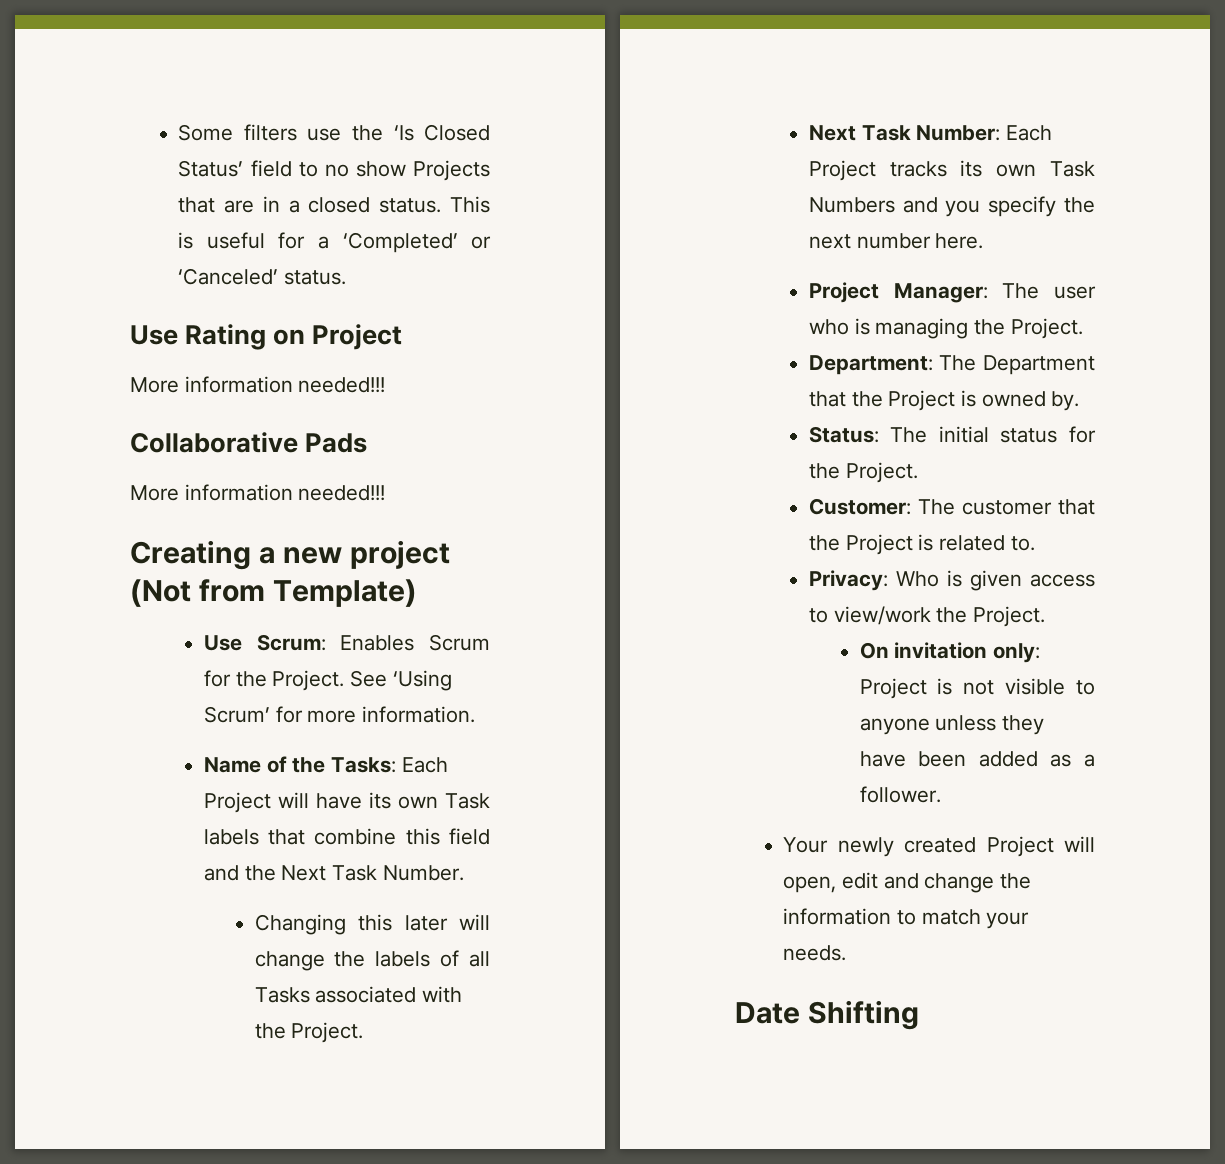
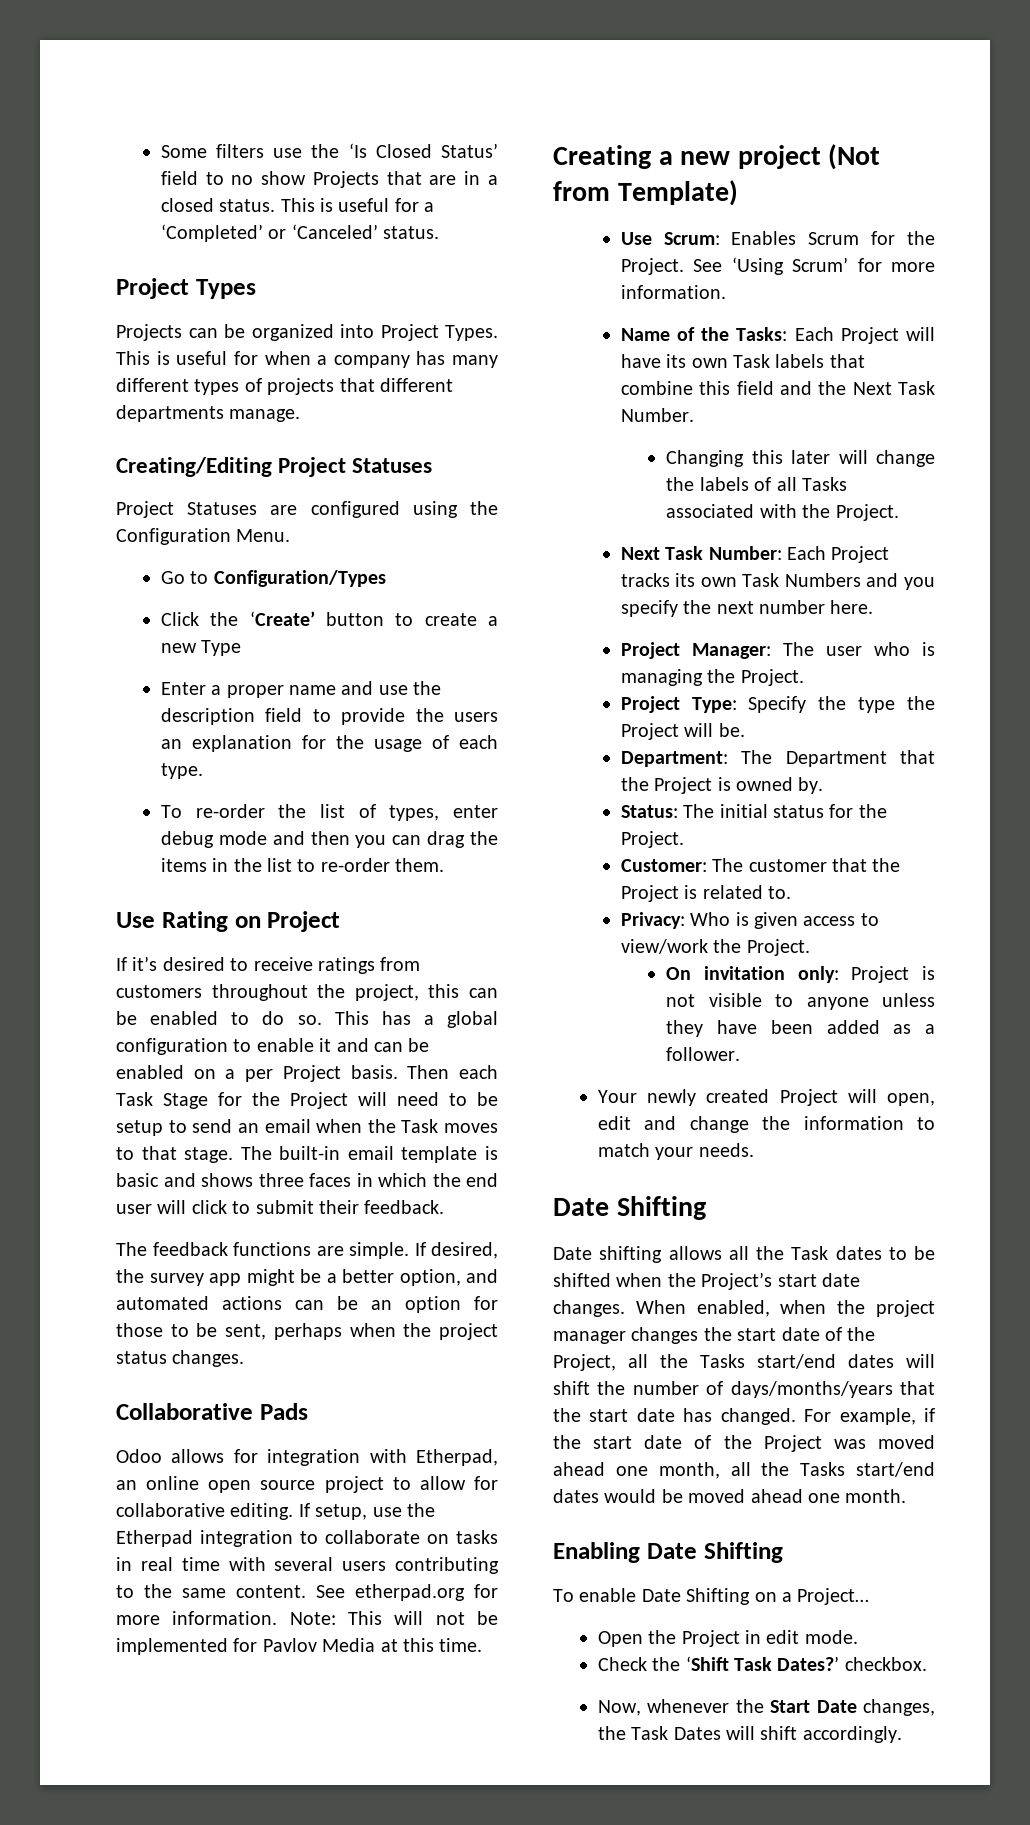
[130,324,403,350] [130,376,386,393] [130,432,368,453] [130,484,386,501] Use Rating on Project // More information needed!!! // Collaborative Pads // More information needed!!! -> [116,278,256,299] [116,324,498,341] [116,351,498,368] [116,378,453,395] [116,405,301,422] [116,457,433,477] [116,501,498,518] [116,528,291,545] [160,570,386,587] [160,611,498,626] [160,640,242,656] [160,681,442,698] [160,708,498,725] [160,735,498,752] [160,763,203,779] [160,804,499,821] [160,831,499,848] [160,858,445,872] [116,911,341,932] [116,956,421,974] [116,984,498,1001] [116,1011,498,1028] [116,1038,430,1055] [116,1065,498,1082] [116,1092,498,1109] [116,1119,498,1136] [116,1146,498,1163] [116,1173,498,1187] [116,1200,445,1214] [116,1242,498,1259] [116,1269,498,1286] [116,1296,498,1313] [116,1323,498,1340] [116,1350,245,1367] [116,1403,308,1420] [116,1449,498,1466] [116,1476,499,1493] [116,1503,435,1520] [116,1530,498,1547] [116,1557,499,1574] [116,1584,498,1601] [116,1611,498,1625] [116,1638,483,1655] Project Types // Projects can be organized into Project Types. This is useful for when a company has many different types of projects that different departments manage. // Creating/Editing Project Statuses // Project Statuses are configured using the Configuration Menu. // Go to Configuration/Types // Click the ‘Create’ button to create a new Type // Enter a proper name and use the description field to provide the users an explanation for the usage of each type. // To re-order the list of types, enter debug mode and then you can drag the items in the list to re-order them. // Use Rating on Project // If it’s desired to receive ratings from customers throughout the project, this can be enabled to do so. This has a global configuration to enable it and can be enabled on a per Project basis. Then each Task Stage for the Project will need to be setup to send an email when the Task moves to that stage. The built-in email template is basic and shows three faces in which the end user will click to submit their feedback. // The feedback functions are simple. If desired, the survey app might be a better option, and automated actions can be an option for those to be sent, perhaps when the project status changes. // Collaborative Pads // Odoo allows for integration with Etherpad, an online open source project to allow for collaborative editing. If setup, use the Etherpad integration to collaborate on tasks in real time with several users contributing to the same content. See etherpad.org for more information. Note: This will not be implemented for Pavlov Media at this time.
(1083, 328) none -> [620,696,935,713] [620,723,745,740] // Project Type: Specify the type the Project will be.
(919, 1015) none -> [553,1246,935,1263] [553,1272,860,1290] [553,1300,935,1317] [553,1327,876,1344] [553,1354,935,1371] [553,1381,935,1398] [553,1408,935,1425] [553,1435,935,1452] [553,1462,935,1479] [553,1489,907,1503] [553,1542,783,1563] [553,1588,870,1605] [597,1630,858,1647] [597,1656,927,1671] [597,1699,935,1716] [597,1726,902,1743] // Date shifting allows all the Task dates to be shifted when the Project’s start date changes. When enabled, when the project manager changes the start date of the Project, all the Tasks start/end dates will shift the number of days/months/years that the start date has changed. For example, if the start date of the Project was moved ahead one month, all the Tasks start/end dates would be moved ahead one month. // Enabling Date Shifting // To enable Date Shifting on a Project… // Open the Project in edit mode. // Check the ‘Shift Task Dates?’ checkbox. // Now, whenever the Start Date changes, the Task Dates will shift accordingly.

